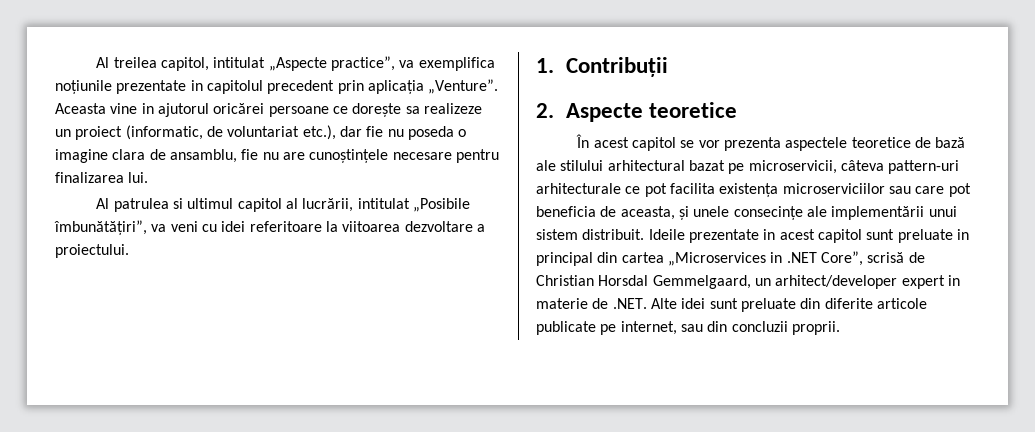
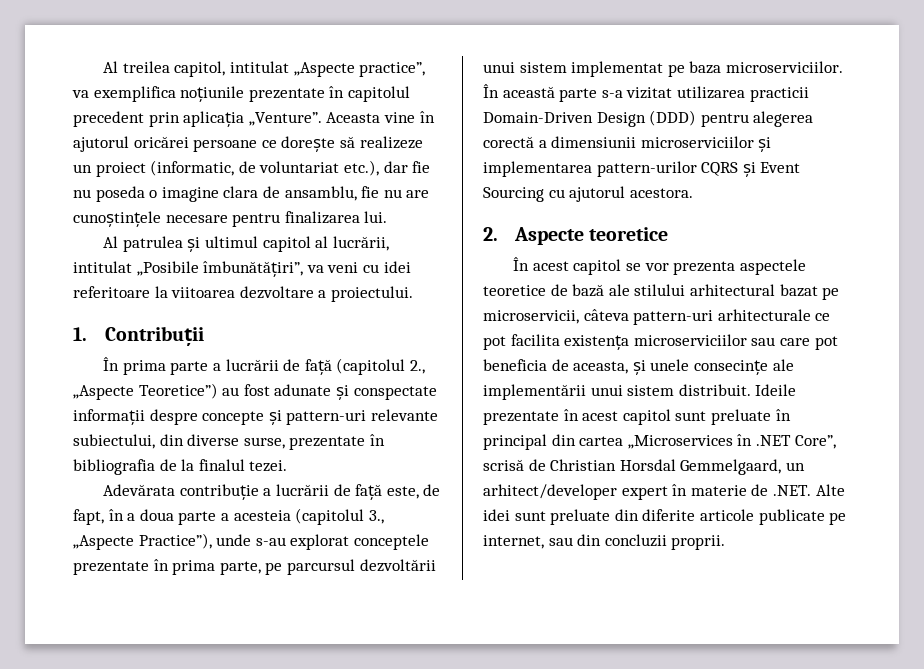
[190,80,203,91] in -> [329,86,345,98] în
[141,103,154,114] in -> [419,111,435,123] în
[405,106,420,114] sa -> [339,136,355,148] să
[172,198,183,209] si -> [187,237,201,252] și
(669, 67) none -> [103,357,425,375] [73,383,437,400] [73,409,438,425] [73,434,385,450] [73,459,288,475] [103,484,441,500] [73,508,384,525] [73,533,429,550] [73,559,436,575] [483,61,843,77] [483,84,809,102] [483,110,814,127] [483,136,772,152] [483,161,801,177] [483,186,693,202] // În prima parte a lucrării de față (capitolul 2., „Aspecte Teoretice”) au fost adunate și conspectate informații despre concepte și pattern-uri relevante subiectului, din diverse surse, prezentate în bibliografia de la finalul tezei. // Adevărata contribuție a lucrării de față este, de fapt, în a doua parte a acesteia (capitolul 3., „Aspecte Practice”), unde s-au explorat conceptele prezentate în prima parte, pe parcursul dezvoltării unui sistem implementat pe baza microserviciilor. În această parte s-a vizitat utilizarea practicii Domain-Driven Design (DDD) pentru alegerea corectă a dimensiunii microserviciilor și implementarea pattern-urilor CQRS și Event Sourcing cu ajutorul acestora.
[763,229,776,240] in -> [563,409,579,421] în
[956,229,969,240] in -> [775,409,791,421] în
[770,252,783,263] in -> [737,434,753,446] în
[947,275,960,286] in -> [672,484,688,496] în

